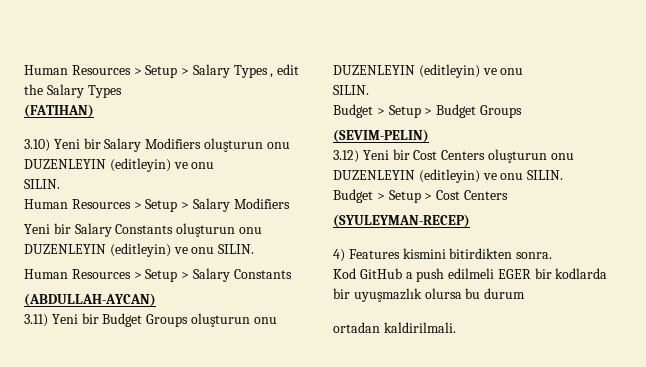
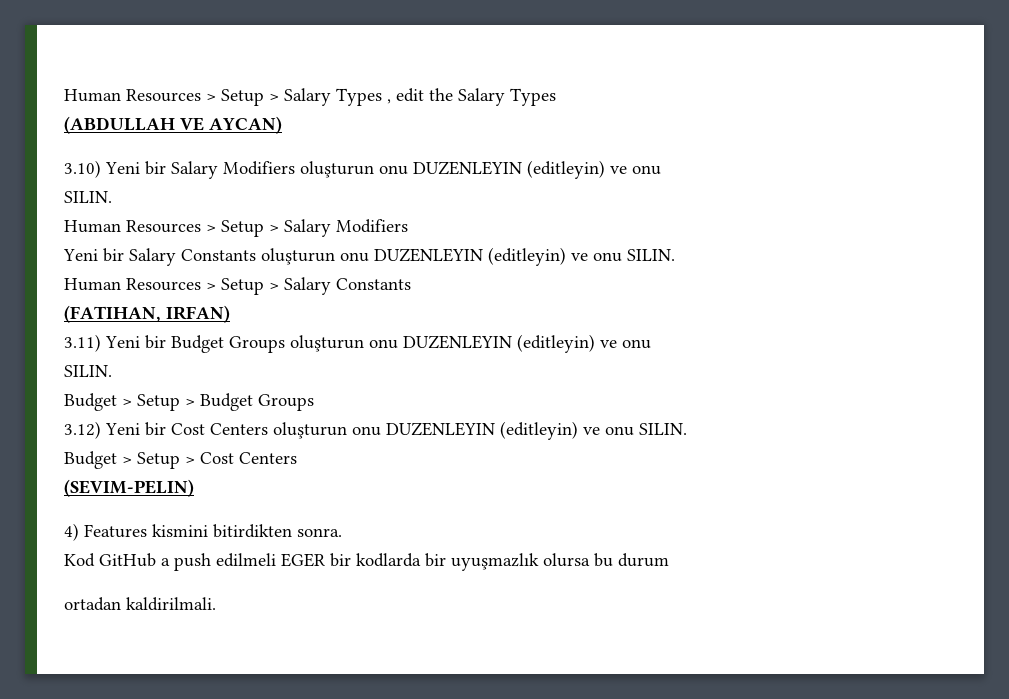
[24,104,94,118] (FATIHAN) -> [64,116,282,134] (ABDULLAH VE AYCAN)
[24,293,156,307] (ABDULLAH-AYCAN) -> [64,305,230,323] (FATIHAN, IRFAN)
[333,129,429,143] // (SEVIM-PELIN) -> (314, 402) none
[333,214,470,228] (SYULEYMAN-RECEP) -> [64,479,194,497] (SEVIM-PELIN)

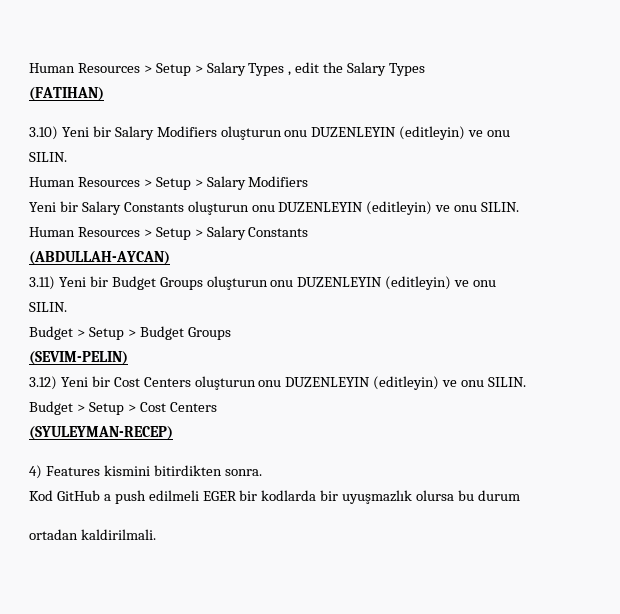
[64,116,282,134] (ABDULLAH VE AYCAN) -> [29,87,104,101] (FATIHAN)
[64,305,230,323] (FATIHAN, IRFAN) -> [29,251,170,265] (ABDULLAH-AYCAN)
(314, 402) none -> [29,351,128,365] // (SEVIM-PELIN)
[64,479,194,497] (SEVIM-PELIN) -> [29,426,173,440] (SYULEYMAN-RECEP)

